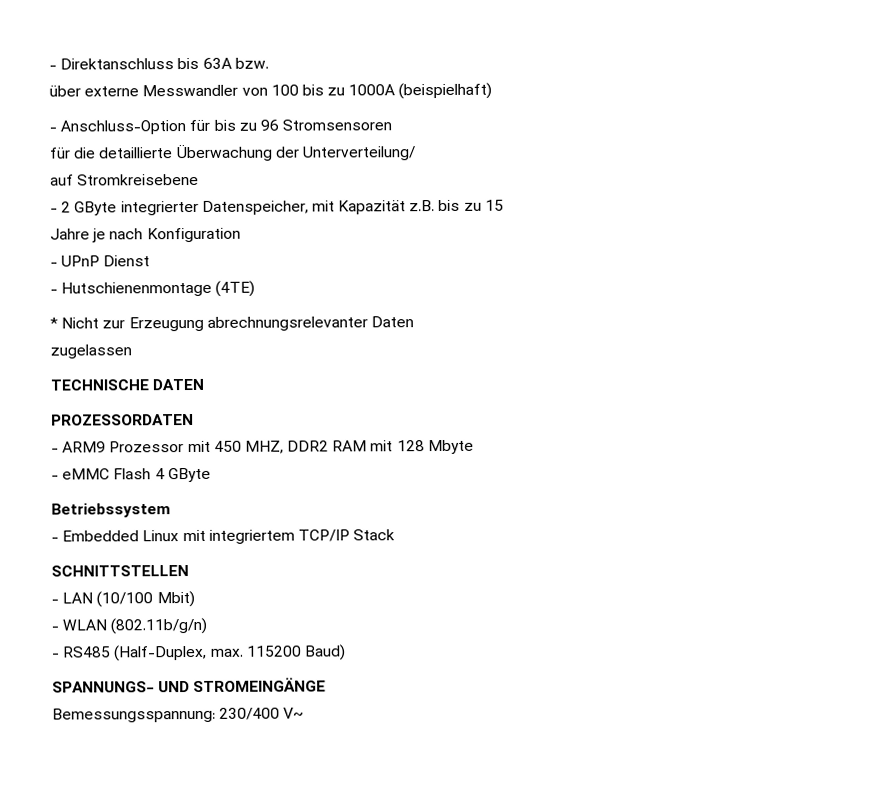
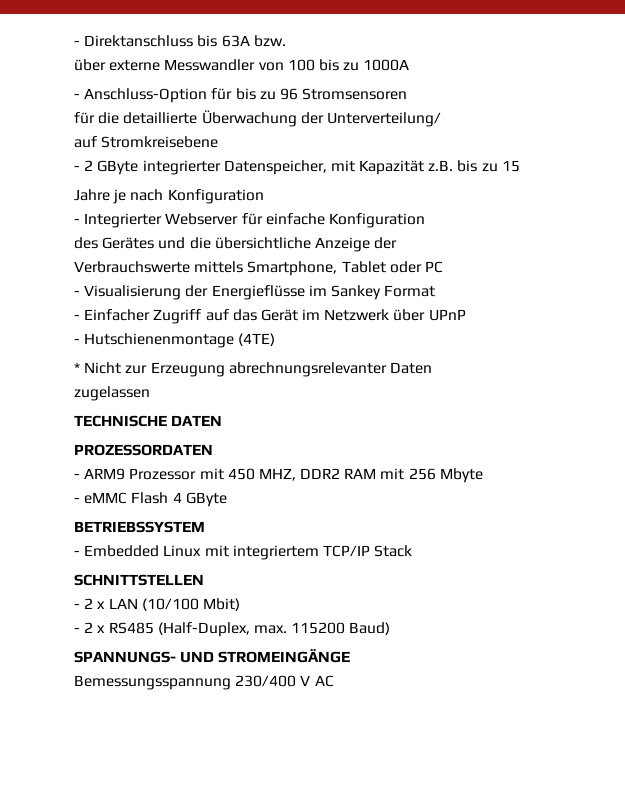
[398,82,493,100] (beispielhaft) -> (410, 65) none
(58, 264) none -> [84,213,425,228] [74,237,398,252] [74,261,443,276] [74,285,436,300] [74,309,426,324] Integrierter Webserver für einfache Konfiguration // des Gerätes und die übersichtliche Anzeige der // Verbrauchswerte mittels Smartphone, Tablet oder PC // - Visualisierung der Energieflüsse im Sankey Format // - Einfacher Zugriff auf das Gerät im Netzwerk über
[103,255,151,267] Dienst -> (466, 315) none
[396,440,425,452] 128 -> [408,468,436,480] 256
[51,503,171,518] Betriebssystem -> [74,521,205,533] BETRIEBSSYSTEM
(59, 601) none -> [84,598,106,609] 2 x
[62,617,208,635] [52,653,60,658] WLAN (802.11b/g/n) // - -> [84,622,106,633] 2 x
[52,707,305,723] Bemessungsspannung: 230/400 V~ -> [74,675,334,690] Bemessungsspannung 230/400 V AC

